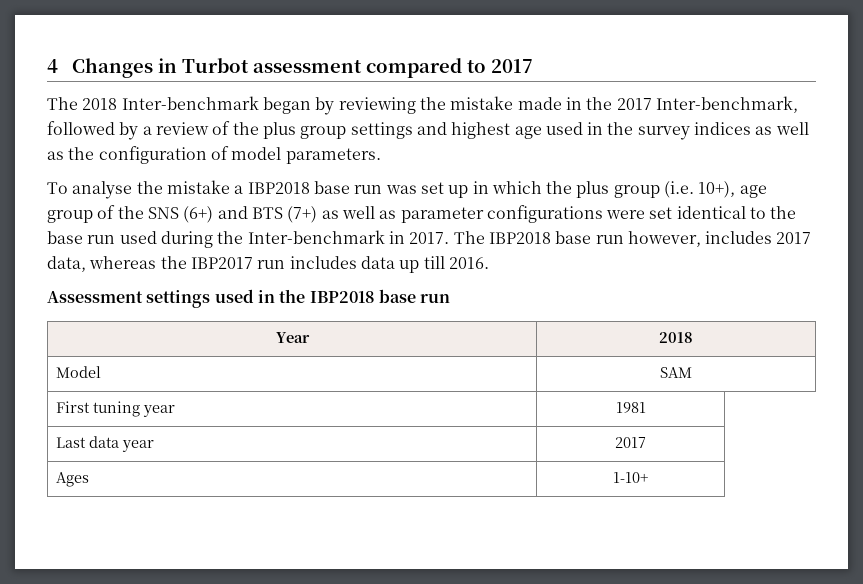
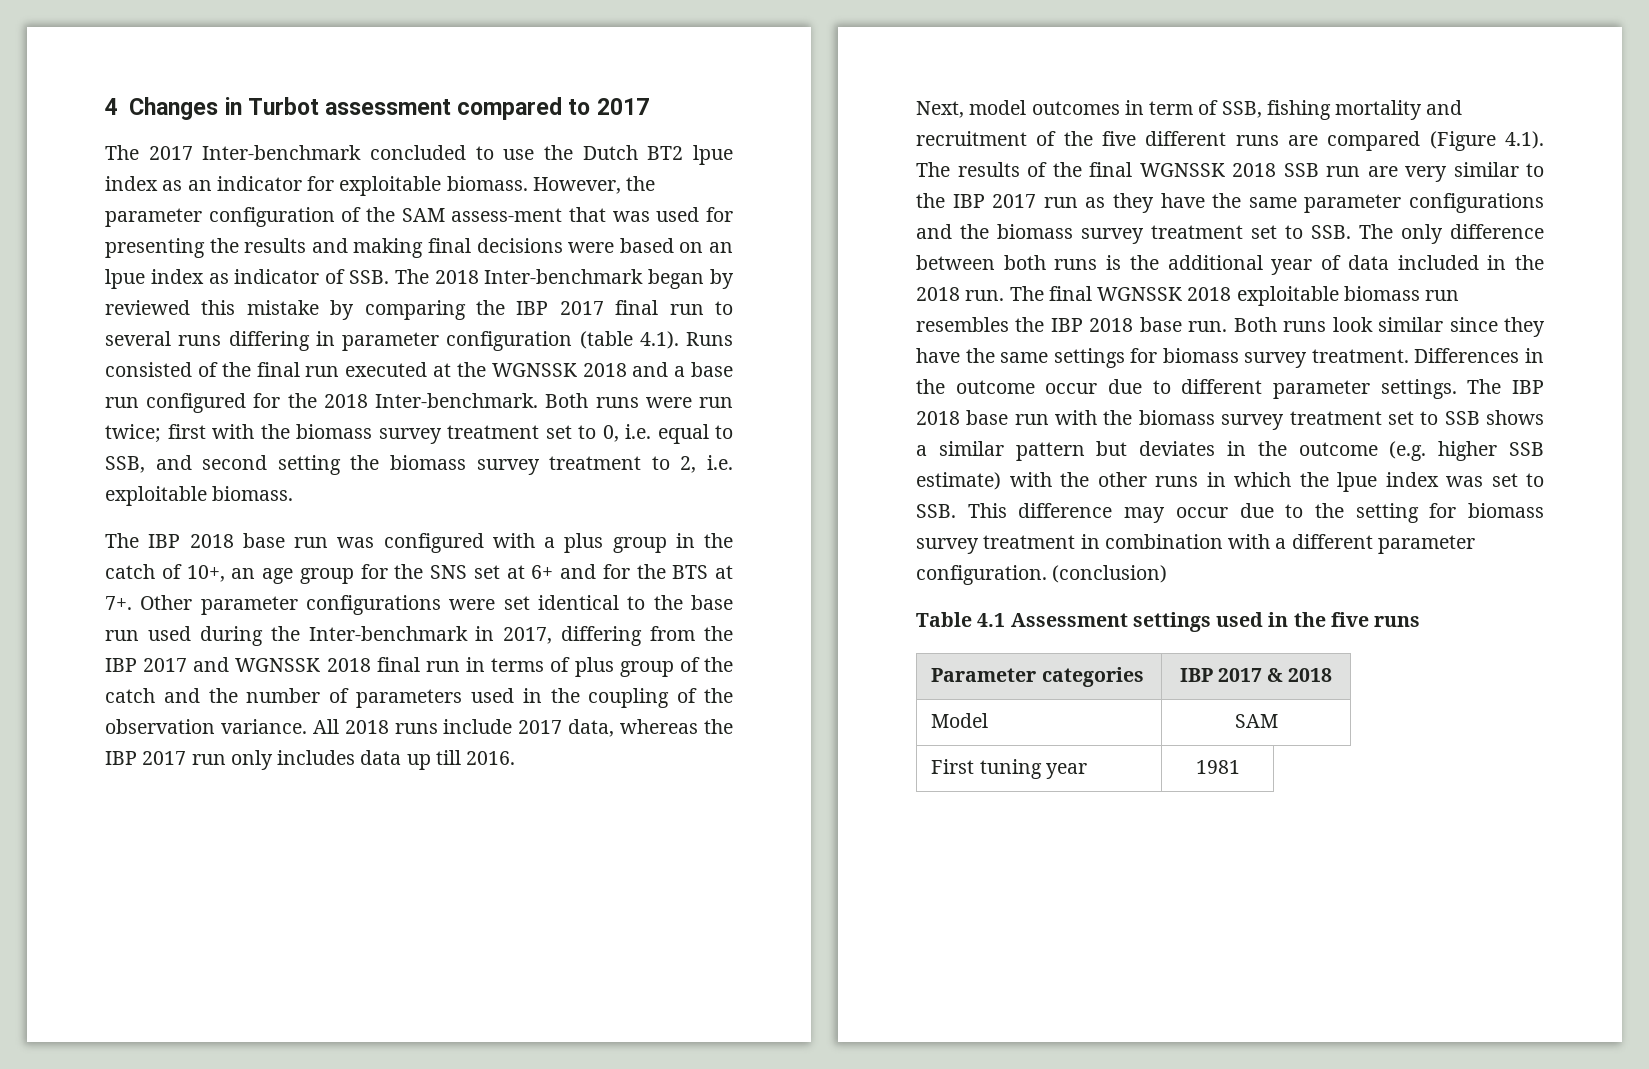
[82,96,798,115] [47,121,809,140] [47,146,381,164] [47,180,736,199] 2018 Inter-benchmark began by reviewing the mistake made in the 2017 Inter-benchmark, followed by a review of the plus group settings and highest age used in the survey indices as well as the configuration of model parameters. // To analyse the mistake a IBP2018 base run was set up in which the plus group (i.e. 10+), -> [148,145,733,165] [105,176,656,196] [105,207,733,227] [105,238,734,258] [105,269,734,289] [105,300,733,320] [105,331,733,351] [105,362,733,377] [105,393,733,413] [105,424,733,444] [105,455,734,475] [105,486,294,506] [105,533,733,553] [105,564,256,582] 2017 Inter-benchmark concluded to use the Dutch BT2 lpue index as an indicator for exploitable biomass. However, the parameter configuration of the SAM assess-ment that was used for presenting the results and making final decisions were based on an lpue index as indicator of SSB. The 2018 Inter-benchmark began by reviewed this mistake by comparing the IBP 2017 final run to several runs differing in parameter configuration (table 4.1). Runs consisted of the final run executed at the WGNSSK 2018 and a base run configured for the 2018 Inter-benchmark. Both runs were run twice; first with the biomass survey treatment set to 0, i.e. equal to SSB, and second setting the biomass survey treatment to 2, i.e. exploitable biomass. // The IBP 2018 base run was configured with a plus group in the catch of 10+, an
[97,205,116,219] of -> [360,564,388,579] for
[183,206,397,223] (6+) and BTS (7+) as well as -> [473,564,733,579] [105,595,193,610] set at 6+ and for the BTS at 7+. Other
[409,231,812,247] [47,256,286,272] 2017. The IBP2018 base run however, includes 2017 data, whereas the IBP2017 run -> [503,626,734,646] [105,657,733,677] [105,688,733,708] [105,719,734,737] [105,750,273,770] 2017, differing from the IBP 2017 and WGNSSK 2018 final run in terms of plus group of the catch and the number of parameters used in the coupling of the observation variance. All 2018 runs include 2017 data, whereas the IBP 2017 run only
(489, 263) none -> [916,100,1463,120] [916,131,1544,151] [916,162,1544,182] [916,193,1544,213] [916,224,1544,244] [916,255,1544,275] [916,286,1460,306] [916,317,1545,337] [916,348,1544,368] [916,379,1544,399] [916,410,1544,430] [916,441,1544,461] [916,472,1544,492] [916,503,1544,523] [916,534,1475,554] [916,565,1168,585] [916,612,1006,627] Next, model outcomes in term of SSB, fishing mortality and recruitment of the five different runs are compared (Figure 4.1). The results of the final WGNSSK 2018 SSB run are very similar to the IBP 2017 run as they have the same parameter configurations and the biomass survey treatment set to SSB. The only difference between both runs is the additional year of data included in the 2018 run. The final WGNSSK 2018 exploitable biomass run resembles the IBP 2018 base run. Both runs look similar since they have the same settings for biomass survey treatment. Differences in the outcome occur due to different parameter settings. The IBP 2018 base run with the biomass survey treatment set to SSB shows a similar pattern but deviates in the outcome (e.g. higher SSB estimate) with the other runs in which the lpue index was set to SSB. This difference may occur due to the setting for biomass survey treatment in combination with a different parameter configuration. (conclusion) // Table 4.1
[309,289,451,303] [275,332,310,343] IBP2018 base run // Year | -> [1330,612,1421,627] [931,667,1144,687] [1179,668,1284,682] five runs // Parameter categories | IBP 2017 &
[55,436,154,452] [615,437,646,448] [55,472,89,487] [613,472,648,483] // Last data year | 2017 // Ages | 1-10+ -> (1240, 767) none

